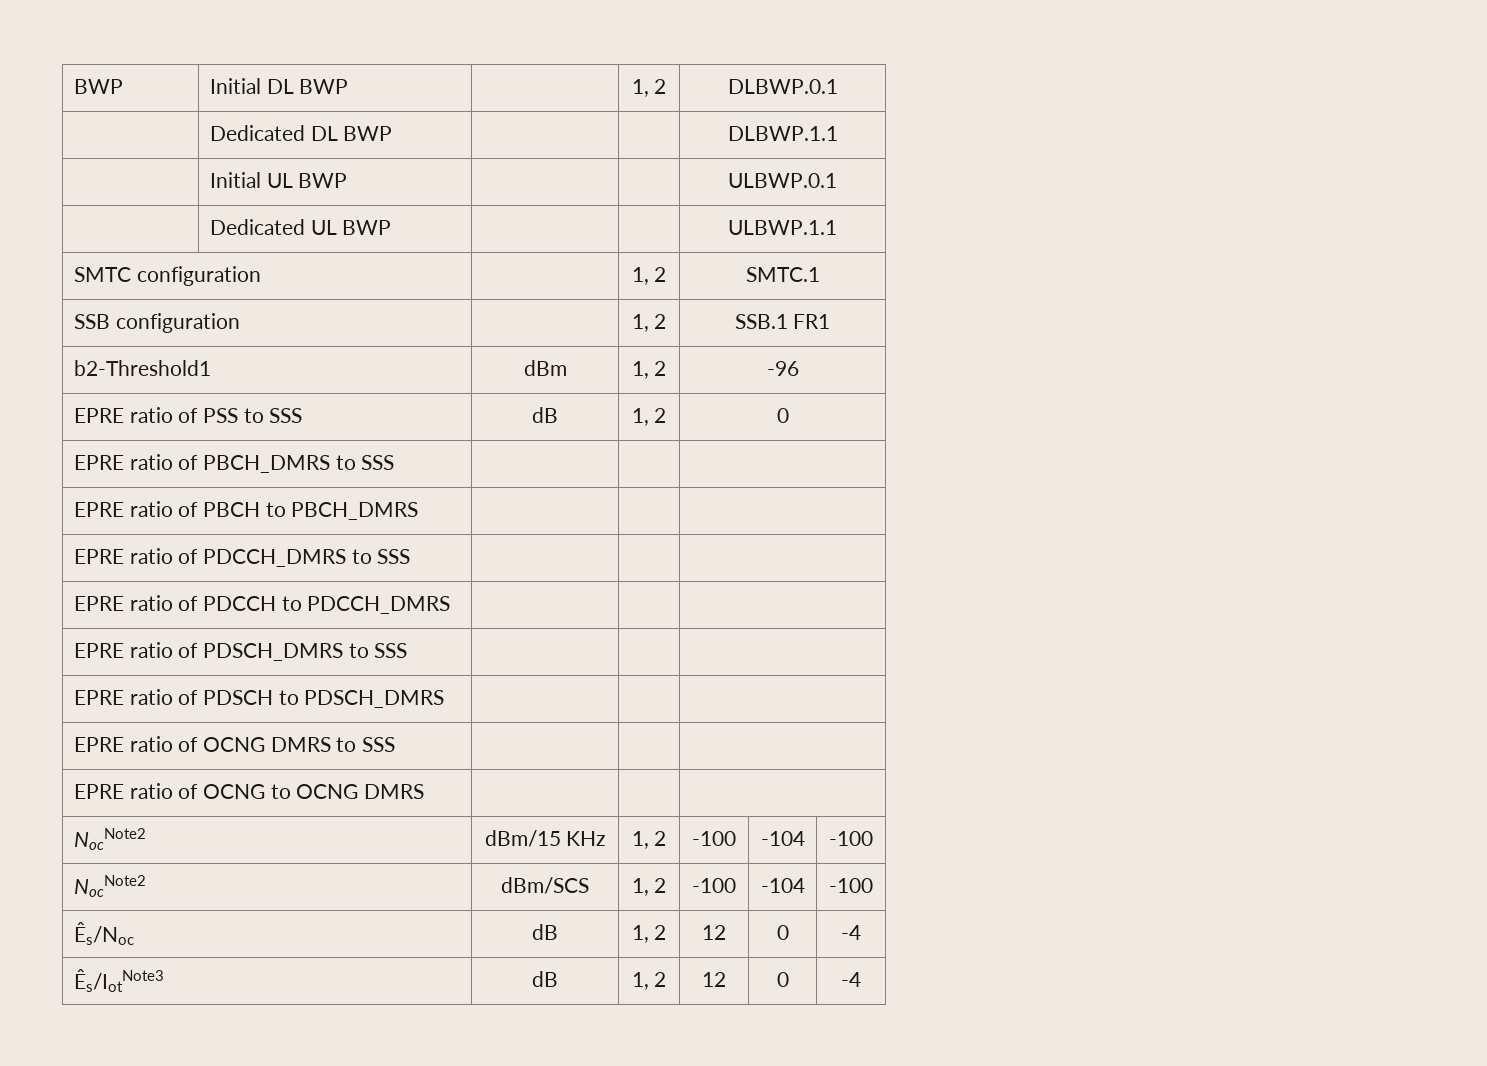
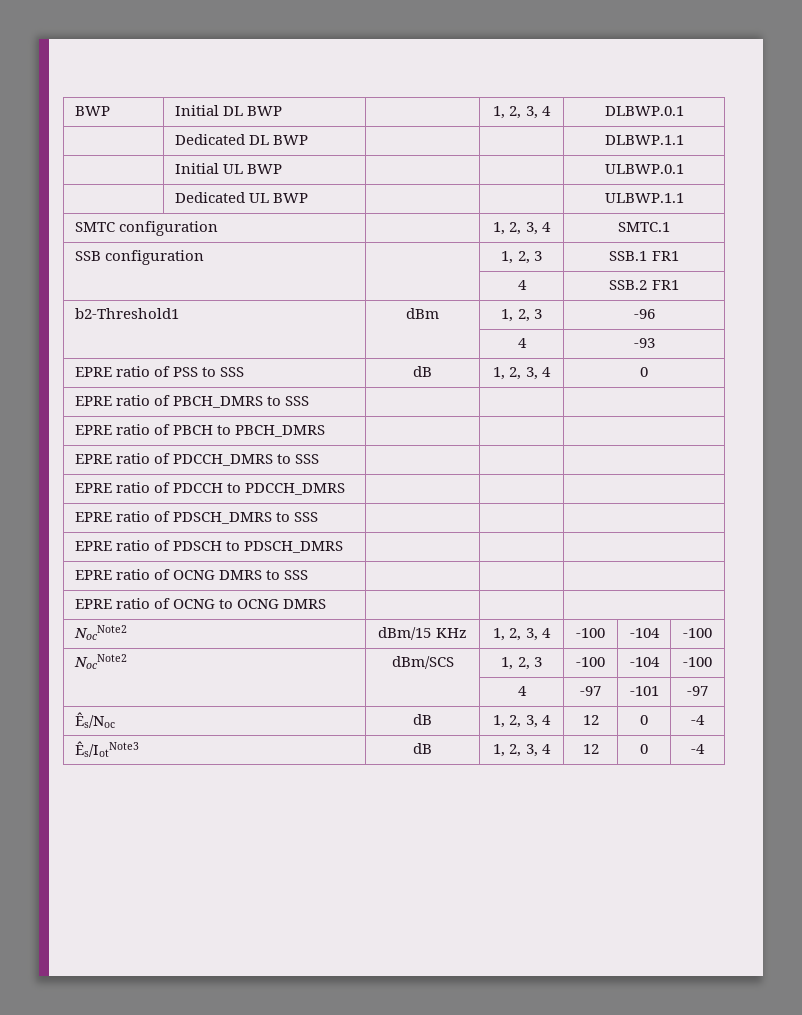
[654,79,667,94] 2 -> [509,106,551,119] 2, 3, 4
[654,267,667,282] 2 -> [509,222,551,235] 2, 3, 4
[654,314,667,329] 2 -> [517,251,542,264] 2, 3
(831, 321) none -> [517,280,527,290] [609,280,679,290] // | | 4 | SSB.2 FR1
[654,361,667,376] 2 -> [517,309,542,322] 2, 3
(799, 368) none -> [517,338,527,348] [633,338,655,348] // | | 4 | -93
[654,408,667,423] 2 -> [509,367,551,380] 2, 3, 4
[654,831,667,846] 2 -> [509,628,551,641] 2, 3, 4
[654,878,667,893] [692,878,736,893] [760,878,805,893] [829,878,873,893] 2 | -100 | -104 | -100 -> [517,657,542,670] [576,657,605,667] [629,657,660,667] [683,657,712,667] [517,686,527,696] [580,686,601,696] [629,686,659,696] [687,686,708,696] 2, 3 | -100 | -104 | -100 // | | 4 | -97 | -101 | -97
[654,925,667,940] 2 -> [509,715,551,728] 2, 3, 4
[654,972,667,987] 2 -> [509,744,551,757] 2, 3, 4

